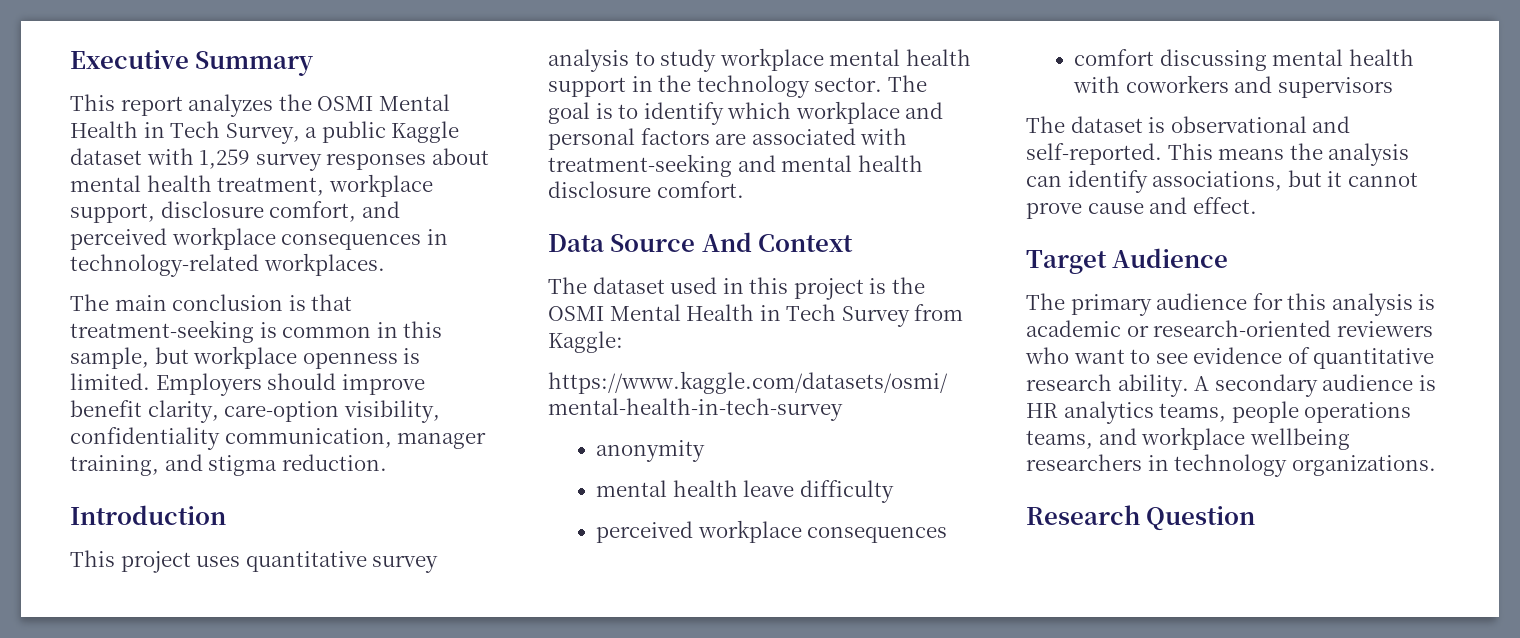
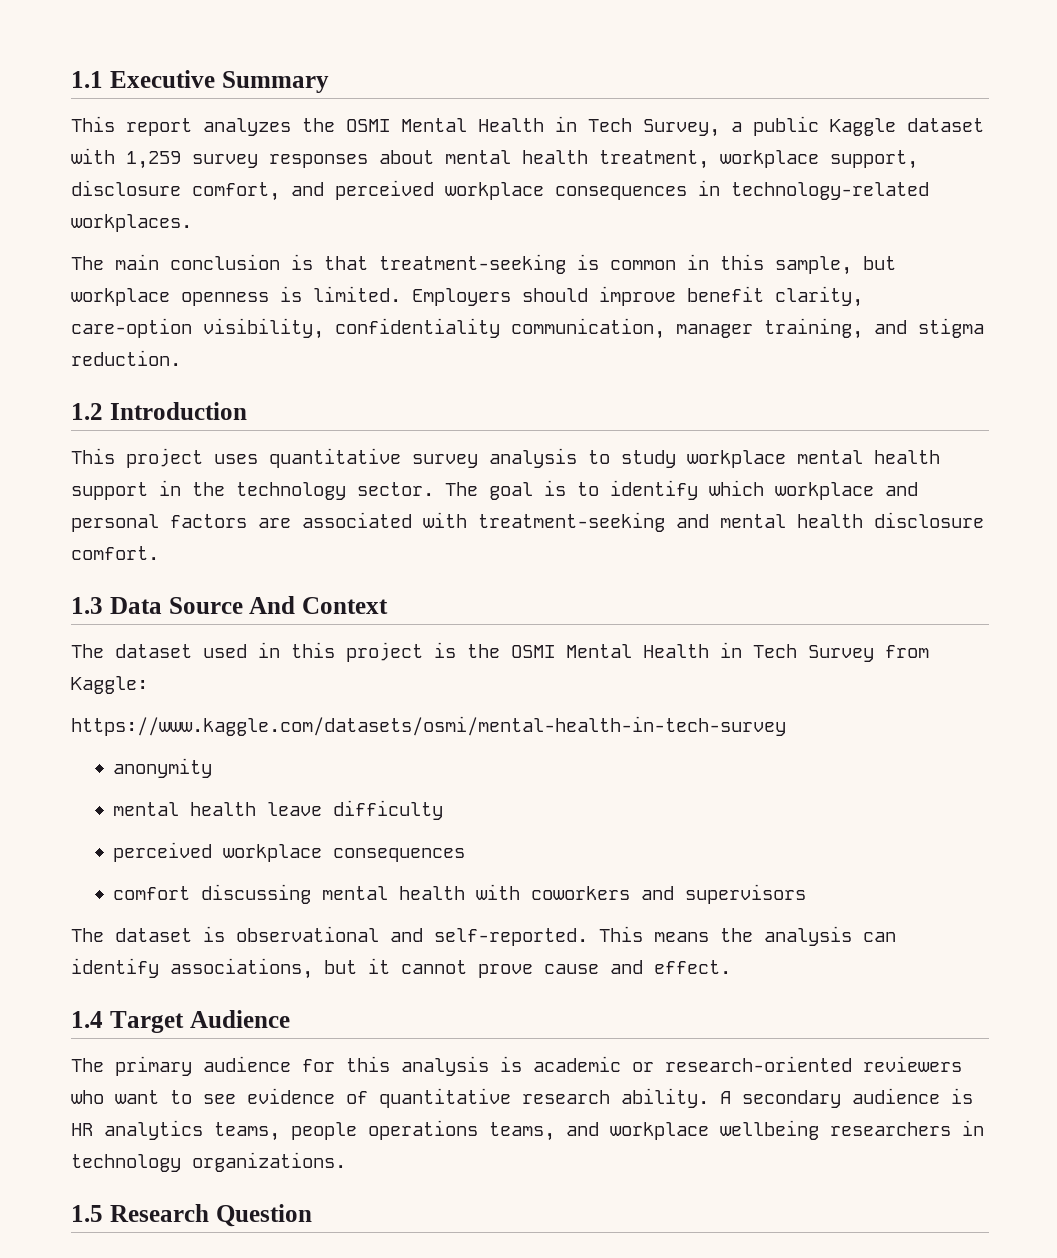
(70, 59) none -> [71,71,103,88] 1.1
(387, 462) none -> [71,403,103,420] 1.2
(744, 189) none -> [71,597,103,614] 1.3
(1257, 205) none -> [71,1011,103,1028] 1.4
(1436, 465) none -> [71,1205,103,1222] 1.5

